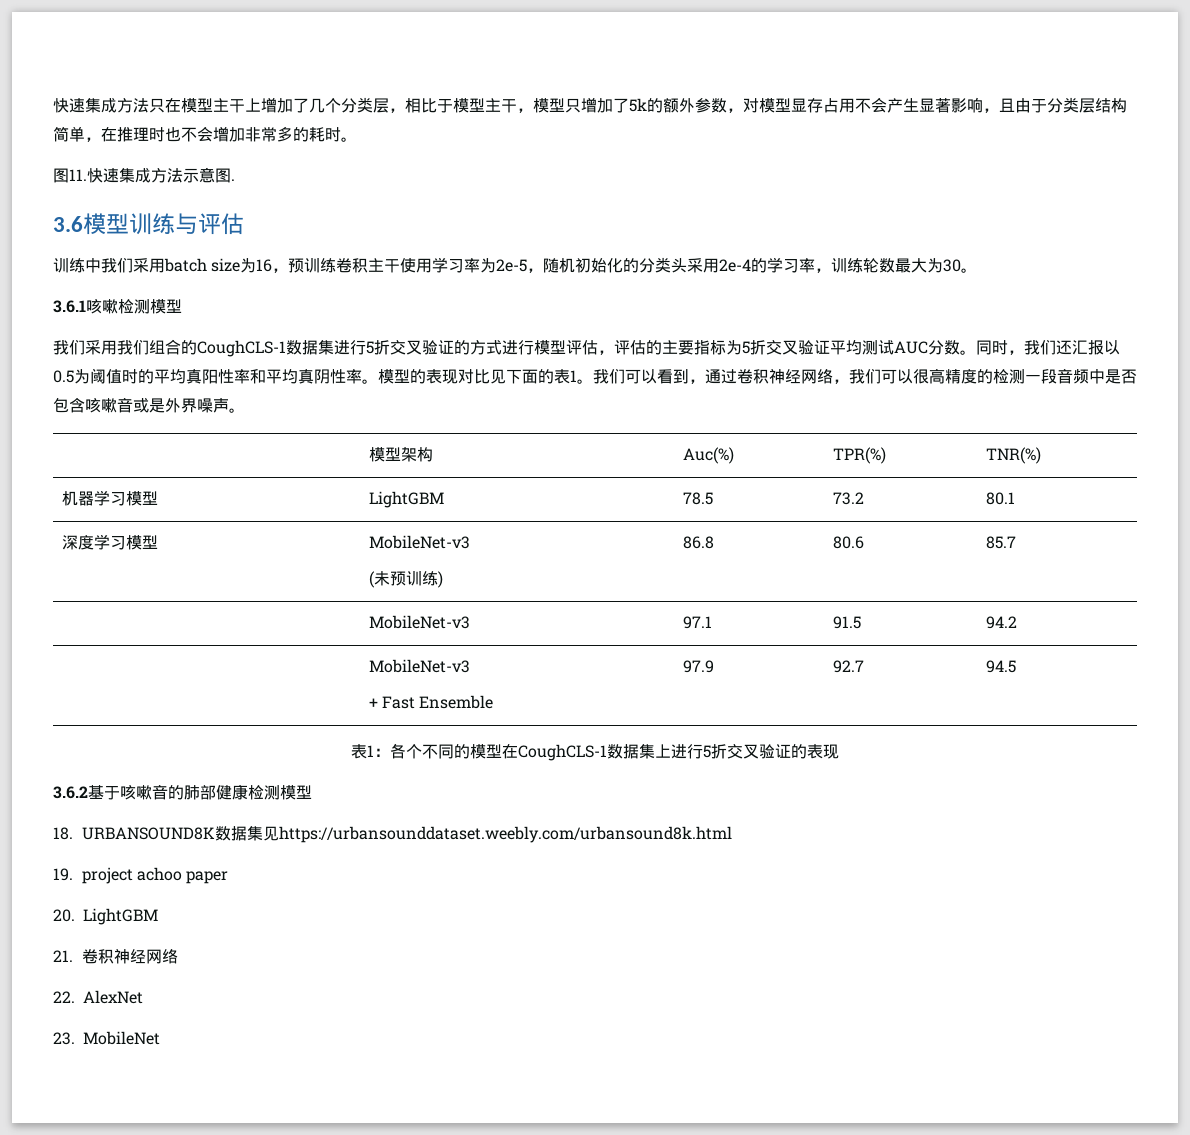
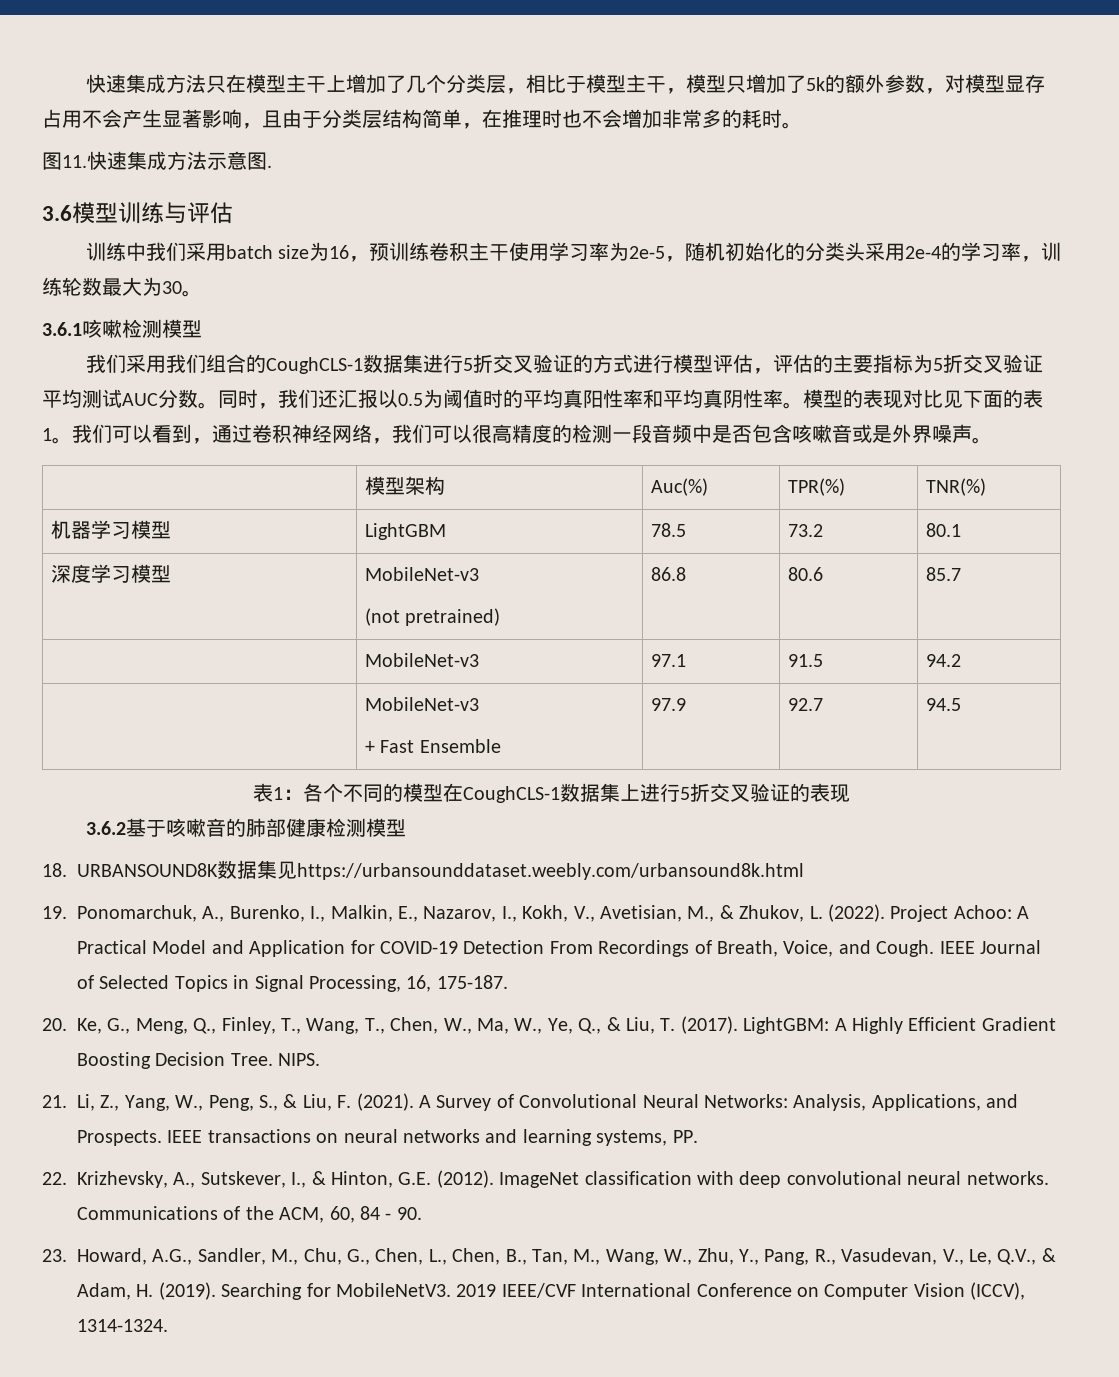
[368,571,443,588] (未预训练) -> [364,608,501,626] (not pretrained)
[81,867,229,884] [53,908,158,925] [53,948,178,964] [53,990,143,1004] [53,1031,160,1045] project achoo paper // 20. LightGBM // 21.卷积神经网络 // 22. AlexNet // 23. MobileNet -> [77,904,1030,922] [77,940,1041,957] [77,975,508,992] [42,1016,1056,1034] [77,1052,321,1069] [42,1093,1019,1111] [77,1129,698,1146] [42,1170,1049,1188] [77,1206,422,1223] [42,1248,1056,1265] [77,1282,1026,1300] [77,1319,168,1332] Ponomarchuk, A., Burenko, I., Malkin, E., Nazarov, I., Kokh, V., Avetisian, M., & Zhukov, L. (2022). Project Achoo: A Practical Model and Application for COVID-19 Detection From Recordings of Breath, Voice, and Cough. IEEE Journal of Selected Topics in Signal Processing, 16, 175-187. // 20. Ke, G., Meng, Q., Finley, T., Wang, T., Chen, W., Ma, W., Ye, Q., & Liu, T. (2017). LightGBM: A Highly Efficient Gradient Boosting Decision Tree. NIPS. // 21. Li, Z., Yang, W., Peng, S., & Liu, F. (2021). A Survey of Convolutional Neural Networks: Analysis, Applications, and Prospects. IEEE transactions on neural networks and learning systems, PP. // 22. Krizhevsky, A., Sutskever, I., & Hinton, G.E. (2012). ImageNet classification with deep convolutional neural networks. Communications of the ACM, 60, 84 - 90. // 23. Howard, A.G., Sandler, M., Chu, G., Chen, L., Chen, B., Tan, M., Wang, W., Zhu, Y., Pang, R., Vasudevan, V., Le, Q.V., & Adam, H. (2019). Searching for MobileNetV3. 2019 IEEE/CVF International Conference on Computer Vision (ICCV), 1314-1324.

